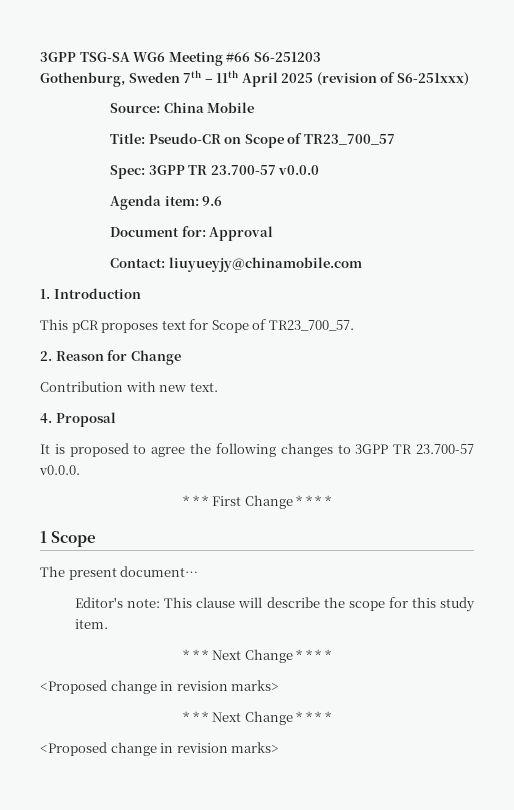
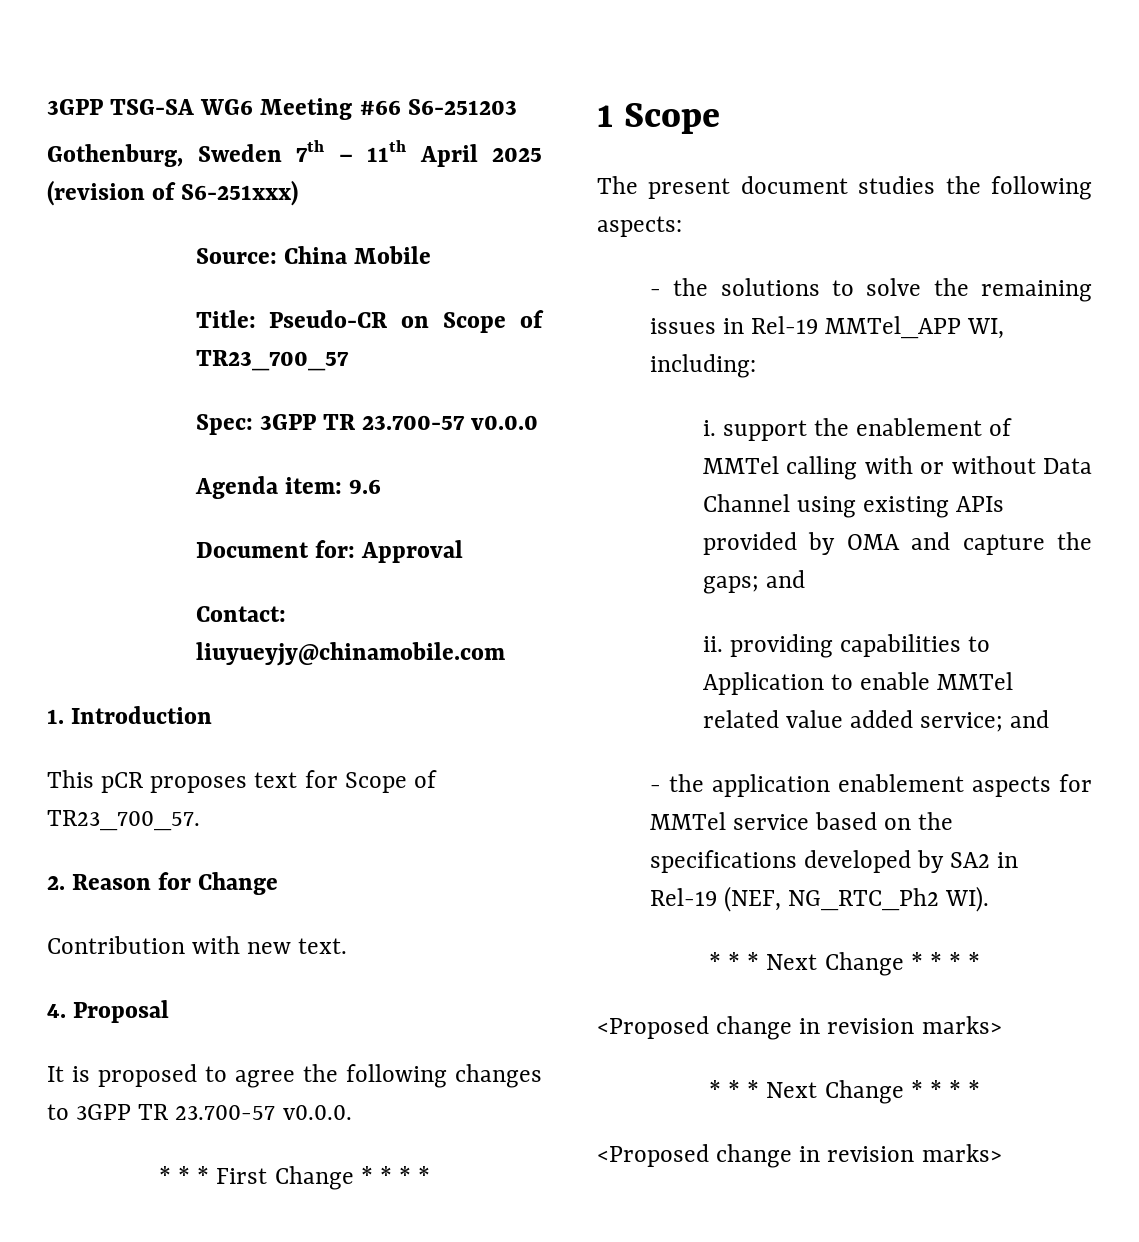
[120,566,199,577] [75,597,476,612] [75,619,109,629] document… // Editor's note: This clause will describe the scope for this study item. -> [740,176,1092,200] [597,216,682,237] [649,278,1092,302] [649,316,1005,339] [649,354,756,378] [702,418,1013,441] [702,456,1092,480] [702,494,1005,518] [702,532,1092,555] [702,570,805,594] [702,634,991,658] [702,672,1014,695] [702,710,1050,732] [649,774,1092,797] [649,812,954,830] [649,850,1019,873] [649,886,990,912] document studies the following aspects: // - the solutions to solve the remaining issues in Rel-19 MMTel_APP WI, including: // i. support the enablement of MMTel calling with or without Data Channel using existing APIs provided by OMA and capture the gaps; and // ii. providing capabilities to Application to enable MMTel related value added service; and // - the application enablement aspects for MMTel service based on the specifications developed by SA2 in Rel-19 (NEF, NG_RTC_Ph2 WI).

